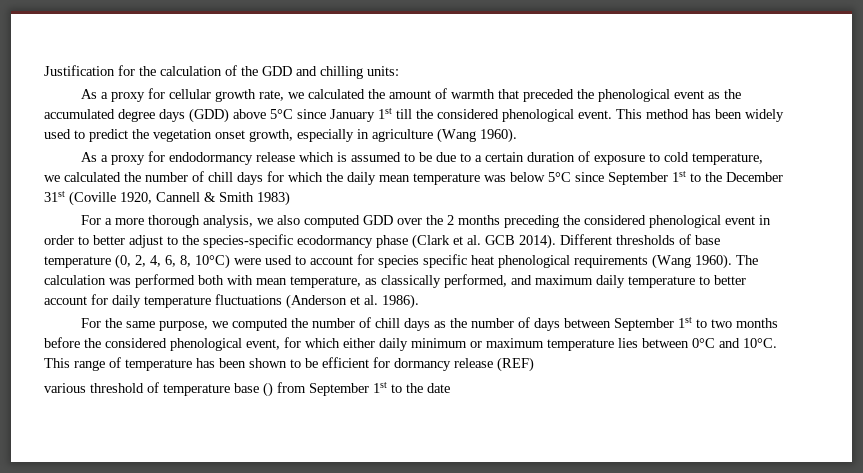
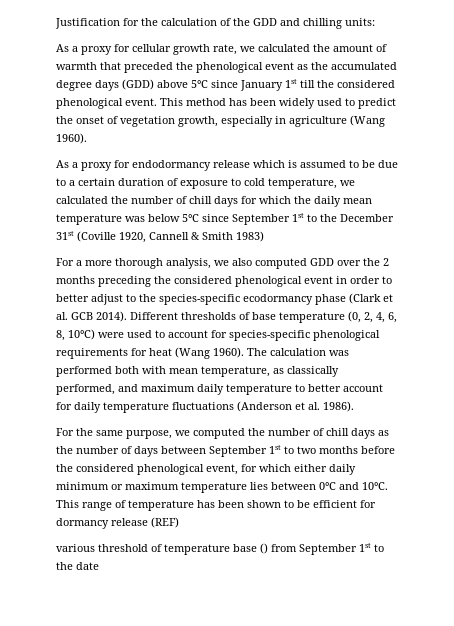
[153,129,245,142] vegetation onset -> [76,116,175,127] onset of vegetation
[378,254,648,268] species specific heat phenological requirements -> [229,330,380,341] [56,348,172,359] species-specific phenological requirements for heat

